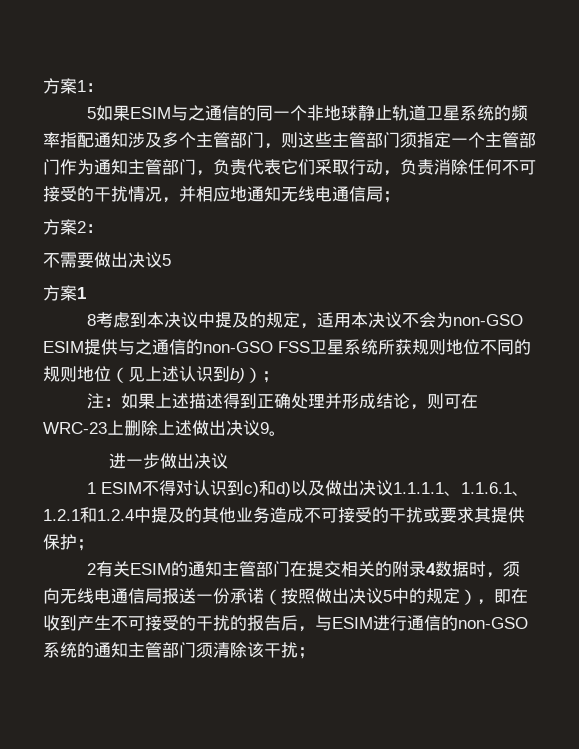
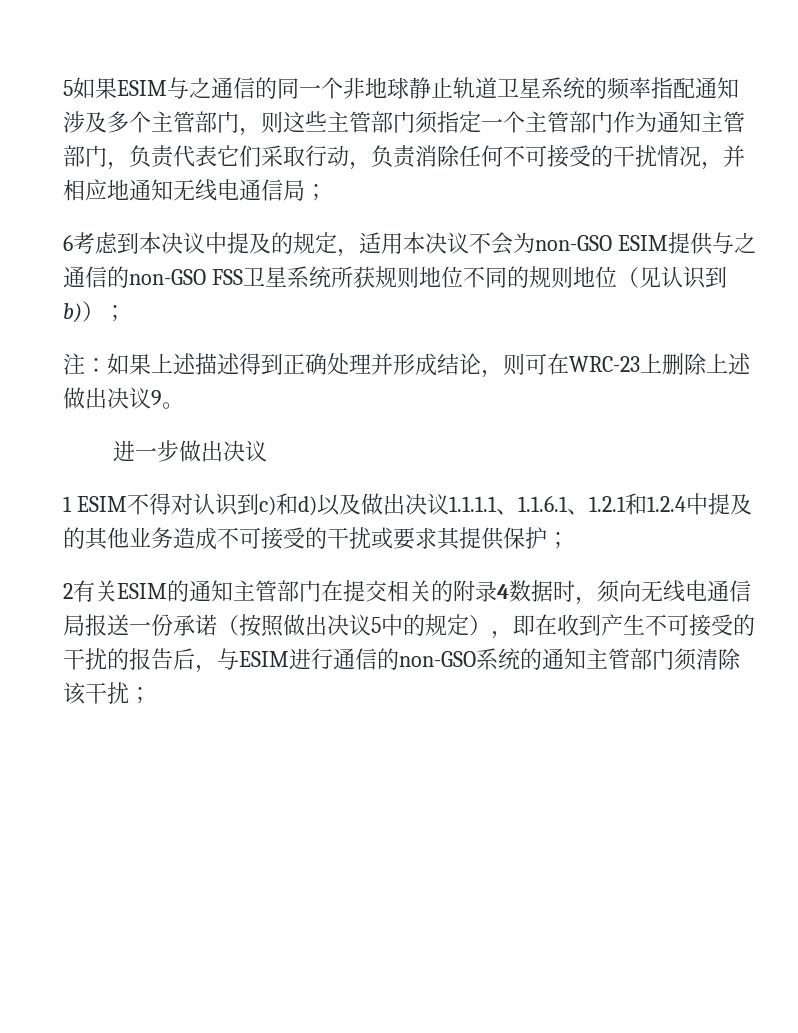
[43,78,103,94] 方案1： // -> (63, 88) none
[43,219,103,235] [43,252,171,268] [43,285,86,301] [86,314,96,326] 方案2： // 不需要做出决议5 // 方案1 // 8 -> [63,235,73,251] 6
[145,366,179,382] 上述 -> (661, 277) none

